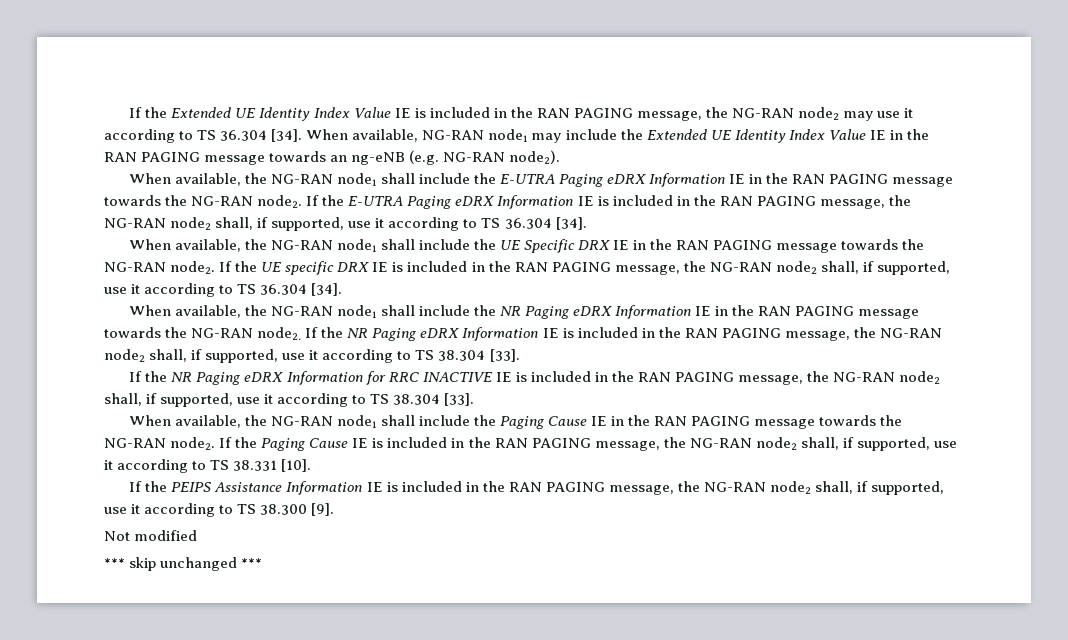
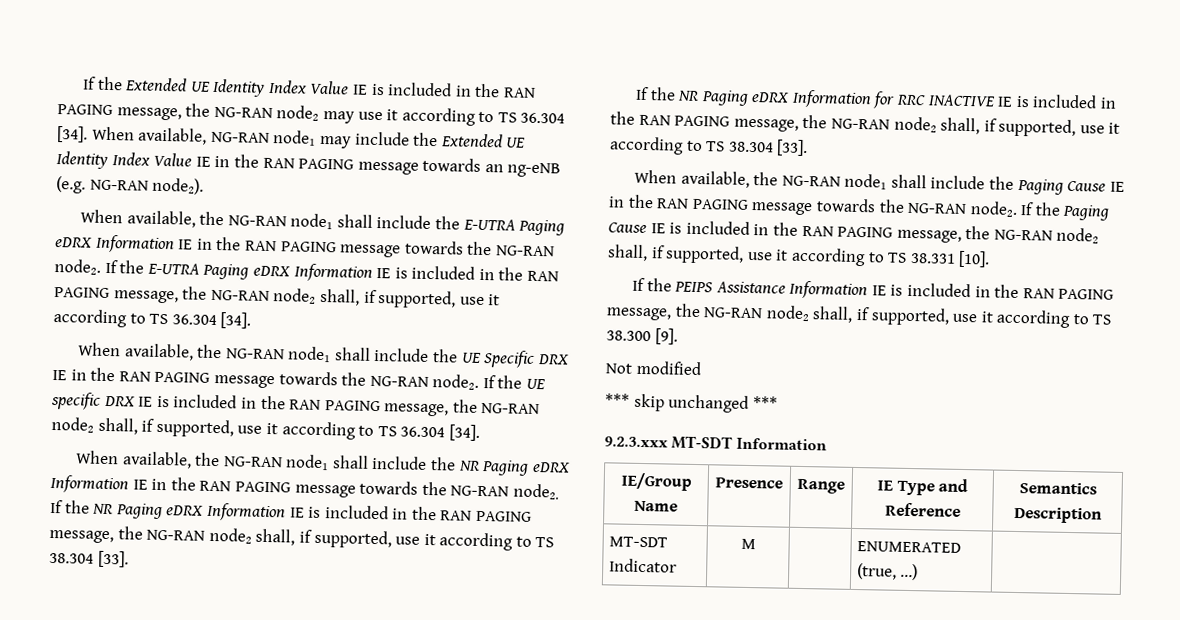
(263, 563) none -> [604,435,827,451] [620,472,692,491] [634,500,678,512] [715,477,783,489] [797,478,845,494] [876,478,969,496] [884,502,961,517] [1018,482,1097,495] [1013,506,1102,524] [608,536,668,548] [608,558,677,573] [740,538,756,550] [856,541,961,553] [856,563,919,581] // 9.2.3.xxx MT-SDT Information // IE/Group Name | Presence | Range | IE Type and Reference | Semantics Description // MT-SDT Indicator | M | | ENUMERATED (true, …) |

